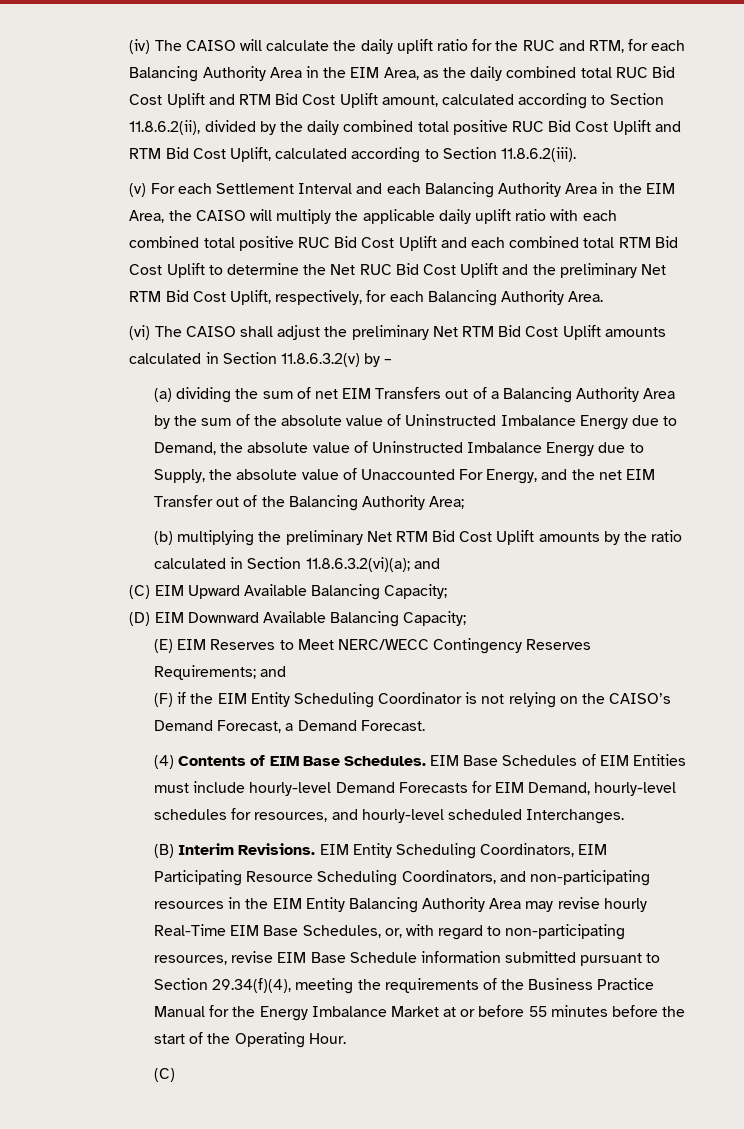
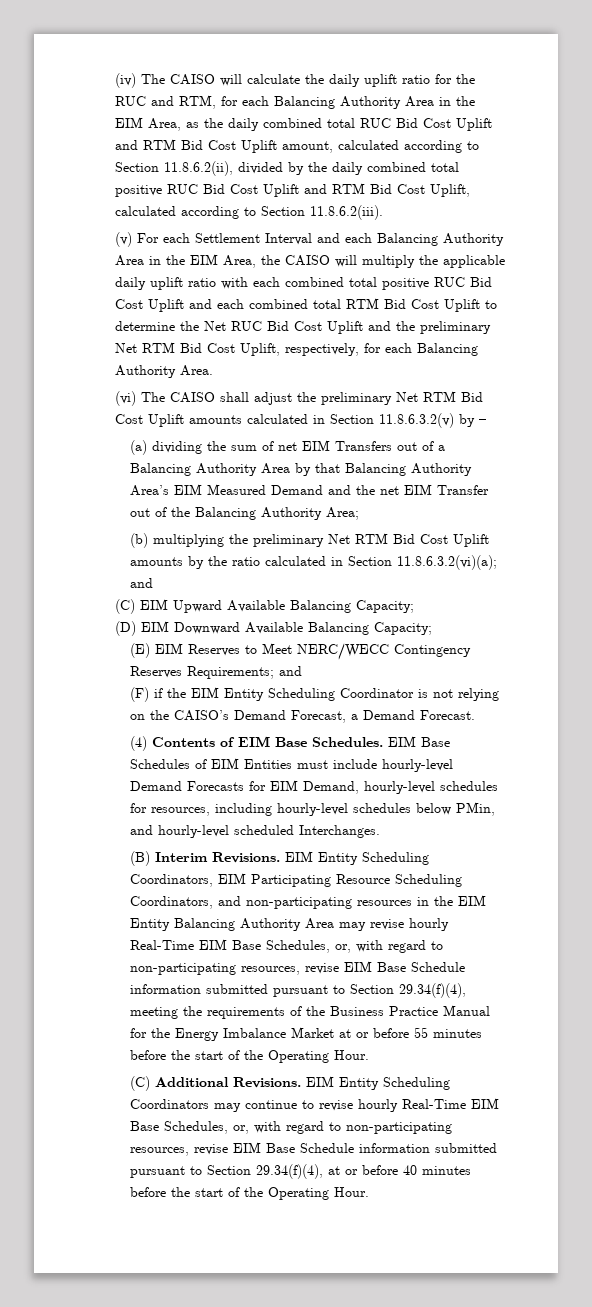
[174,414,678,430] [153,441,644,457] [153,468,538,484] the sum of the absolute value of Uninstructed Imbalance Energy due to Demand, the absolute value of Uninstructed Imbalance Energy due to Supply, the absolute value of Unaccounted For Energy, -> [315,463,473,476] [130,484,324,496] that Balancing Authority Area’s EIM Measured Demand
(328, 817) none -> [215,802,496,816] including hourly-level schedules below PMin,
(175, 1075) none -> [155,1076,451,1090] [130,1098,500,1112] [130,1121,453,1134] [130,1142,498,1156] [130,1164,472,1179] [130,1187,370,1200] Additional Revisions. EIM Entity Scheduling Coordinators may continue to revise hourly Real-Time EIM Base Schedules, or, with regard to non-participating resources, revise EIM Base Schedule information submitted pursuant to Section 29.34(f)(4), at or before 40 minutes before the start of the Operating Hour.

